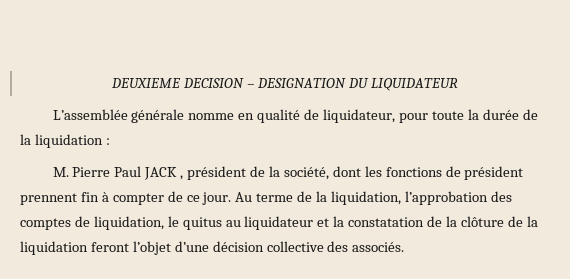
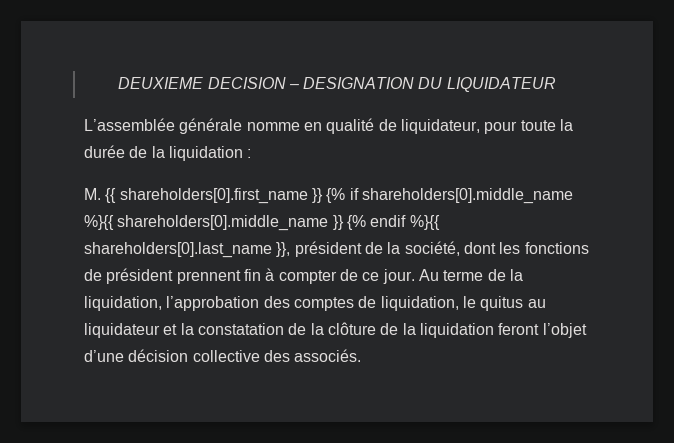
[72,166,184,180] Pierre Paul JACK , -> [105,188,573,204] [84,215,440,231] [84,242,291,258] {{ shareholders[0].first_name }} {% if shareholders[0].middle_name %}{{ shareholders[0].middle_name }} {% endif %}{{ shareholders[0].last_name }},

